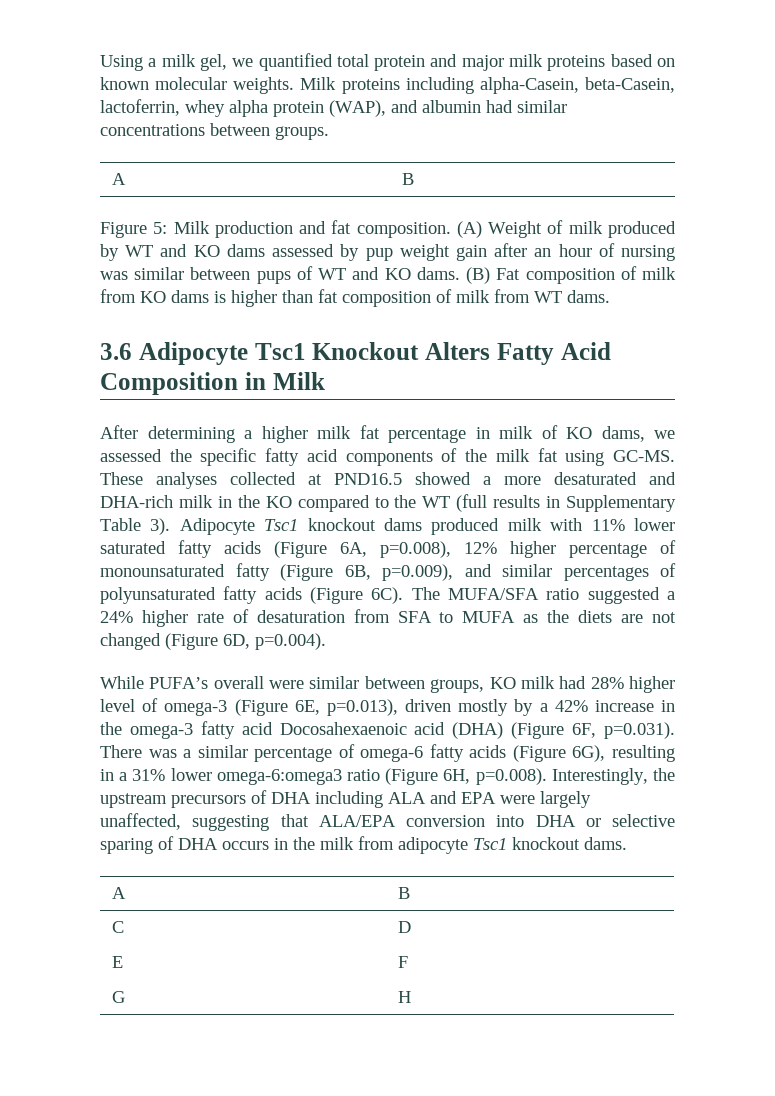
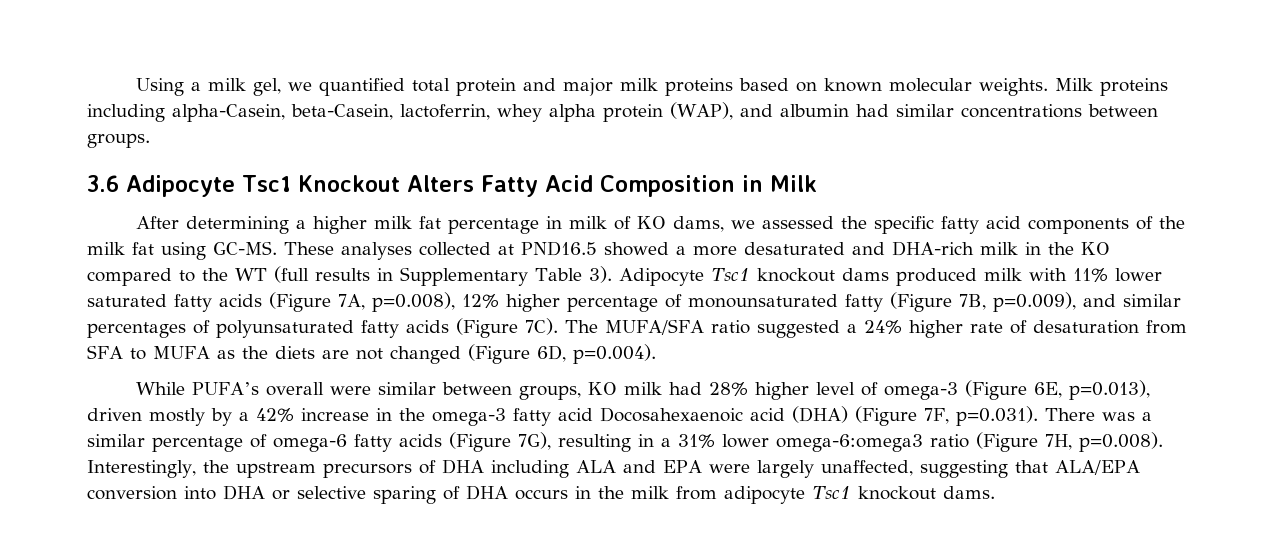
[111,173,126,185] [401,173,414,185] [100,220,676,238] [100,243,675,261] [100,266,676,284] [100,289,610,307] // A | B // Figure 5: Milk production and fat composition. (A) Weight of milk produced by WT and KO dams assessed by pup weight gain after an hour of nursing was similar between pups of WT and KO dams. (B) Fat composition of milk from KO dams is higher than fat composition of milk from WT dams. -> (150, 140) none
[340,542,367,557] 6A, -> [338,294,365,310] 7A,
[344,565,371,580] 6B, -> [959,294,986,310] 7B,
[371,587,404,604] 6C). -> [525,318,558,335] 7C).
[572,723,597,738] 6F, -> [924,408,949,424] 7F,
[572,745,606,762] 6G), -> [518,432,551,450] 7G),
[443,769,471,784] 6H, -> [1045,434,1072,450] 7H,
[111,887,126,899] [397,887,410,899] [111,921,124,933] [111,956,123,968] [111,991,125,1003] [397,921,411,933] [397,956,408,968] [397,991,411,1003] // A | B // C // E // G | D // F // H -> (995, 492) none

